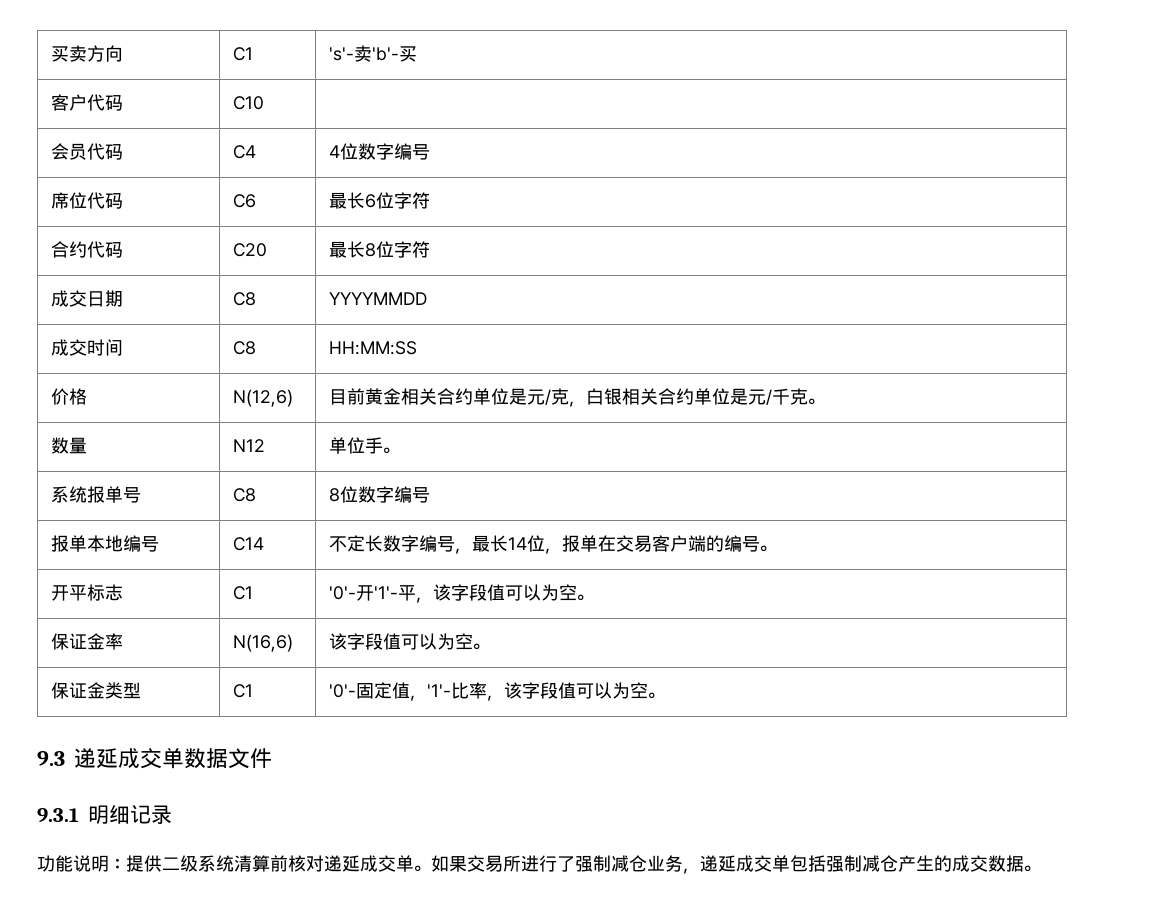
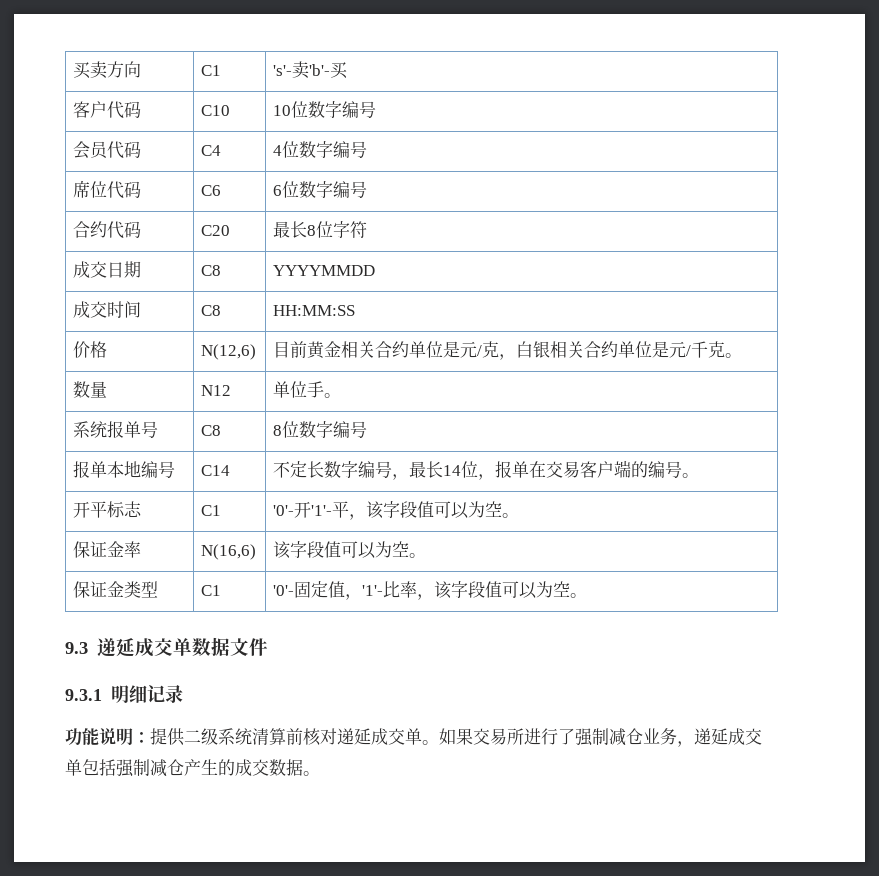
(264, 103) none -> [272,101,376,118] 10位数字编号
[328,192,430,209] 最长6位字符 -> [272,181,367,198] 6位数字编号

